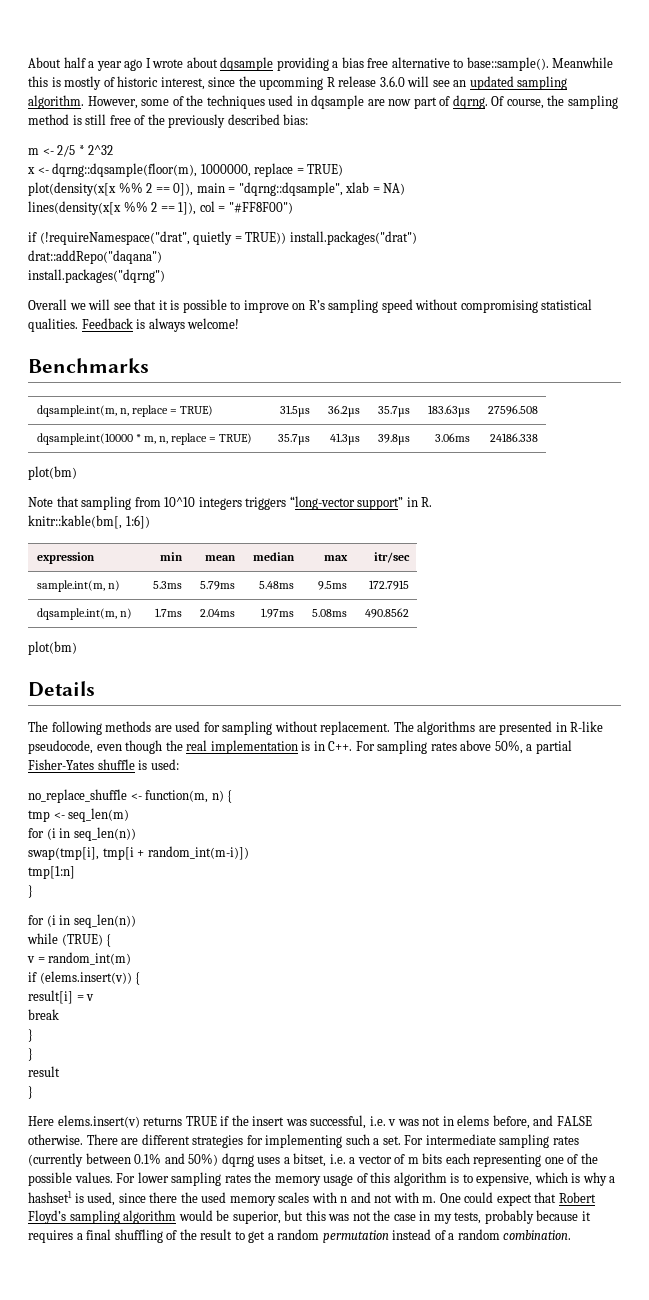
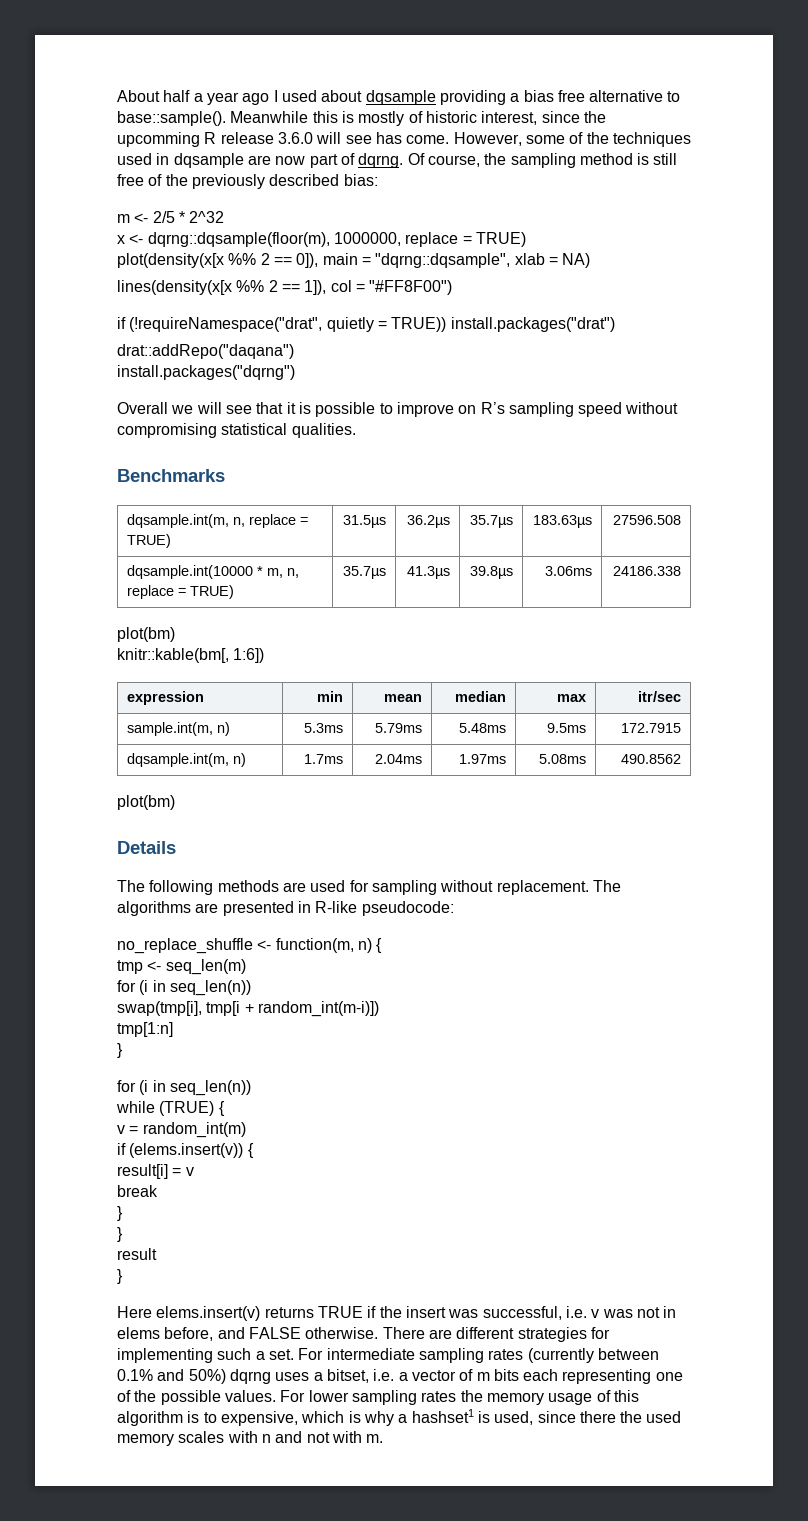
[152,59,184,68] wrote -> [281,90,317,102] used
[453,76,568,90] [28,95,84,109] an updated sampling algorithm. -> [375,132,450,144] has come.
[81,318,240,332] Feedback is always welcome! -> (356, 430) none
[28,496,433,510] // Note that sampling from 10^10 integers triggers “long-vector support” in R. -> (175, 634) none
[28,740,572,754] [28,759,179,770] pseudocode, even though the real implementation is in C++. For sampling rates above 50%, a partial Fisher-Yates shuffle is used: -> [361,901,454,916] pseudocode:
[439,1192,596,1206] [28,1210,591,1224] [28,1229,572,1243] One could expect that Robert Floyd’s sampling algorithm would be superior, but this was not the case in my tests, probably because it requires a final shuffling of the result to get a random permutation instead of a random combination. -> (384, 1438) none

